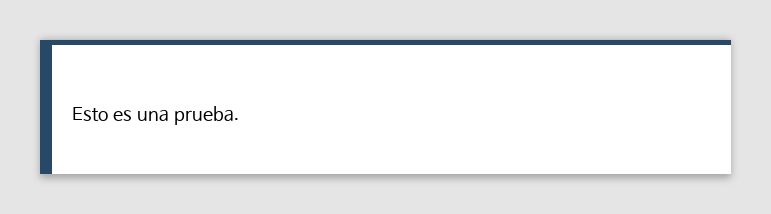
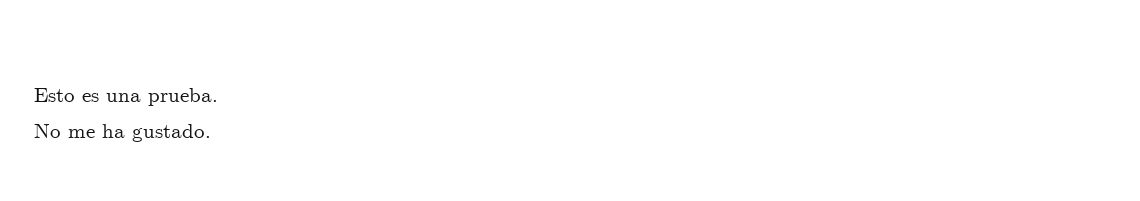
(239, 115) none -> [34,123,211,142] // No me ha gustado.

